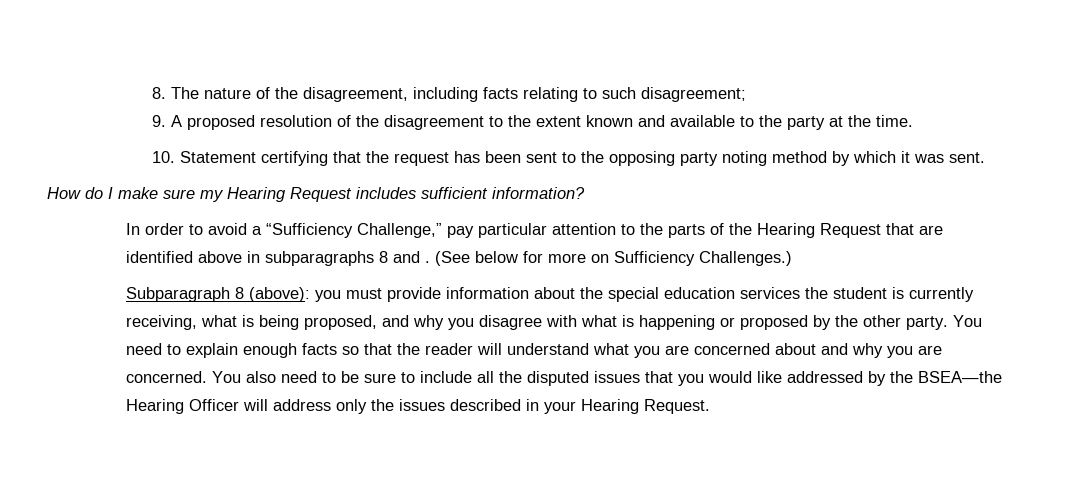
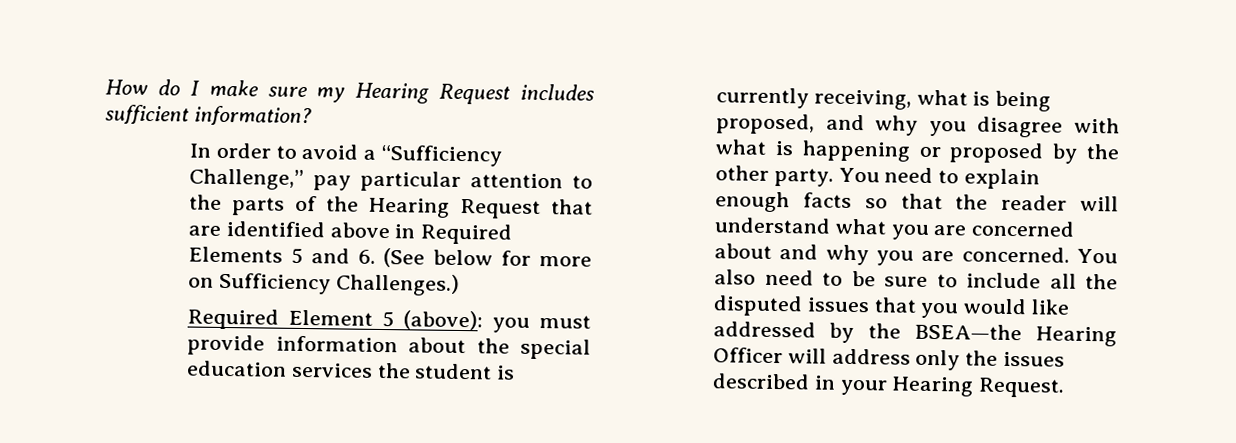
[152,87,747,102] [152,115,914,130] [152,151,986,166] 8. The nature of the disagreement, including facts relating to such disagreement; // 9. A proposed resolution of the disagreement to the extent known and available to the party at the time. // 10. Statement certifying that the request has been sent to the opposing party noting method by which it was sent. // -> (105, 87) none
[264,251,430,266] subparagraphs 8 and . -> [420,223,513,245] [188,246,376,264] Required Elements 5 and 6.
[125,287,244,302] Subparagraph 8 -> [187,308,395,330] Required Element 5

